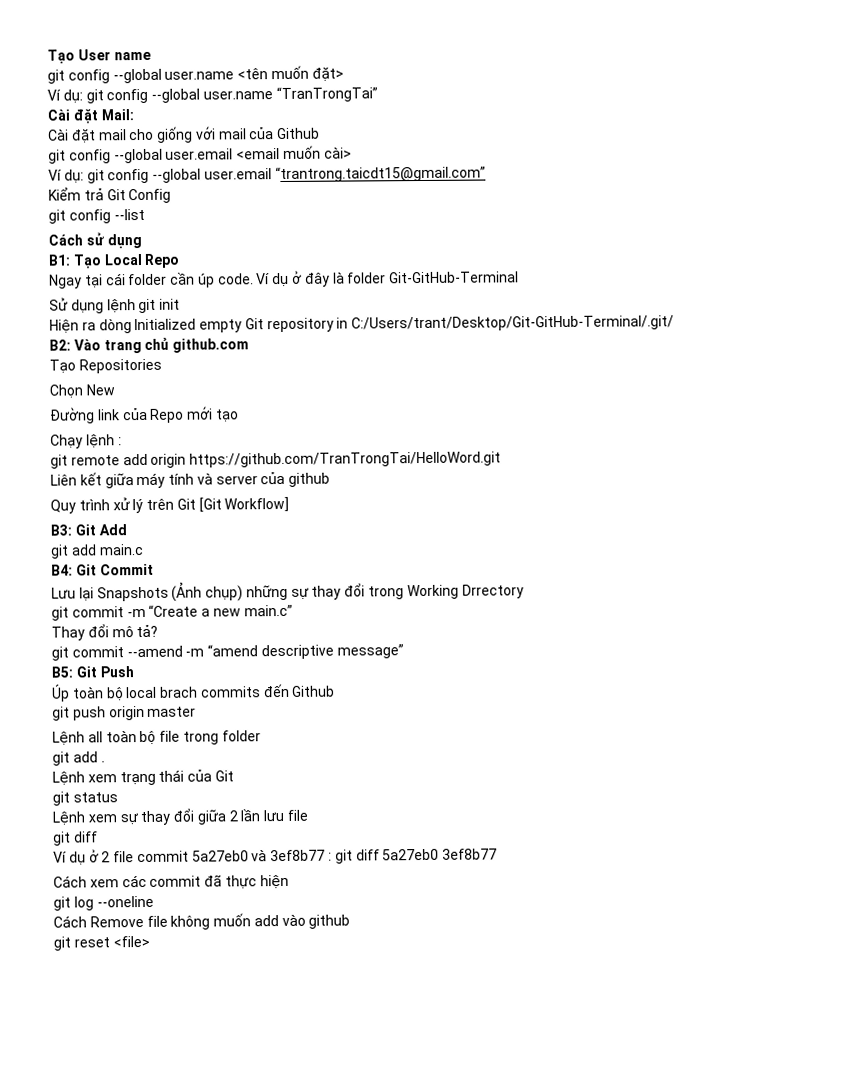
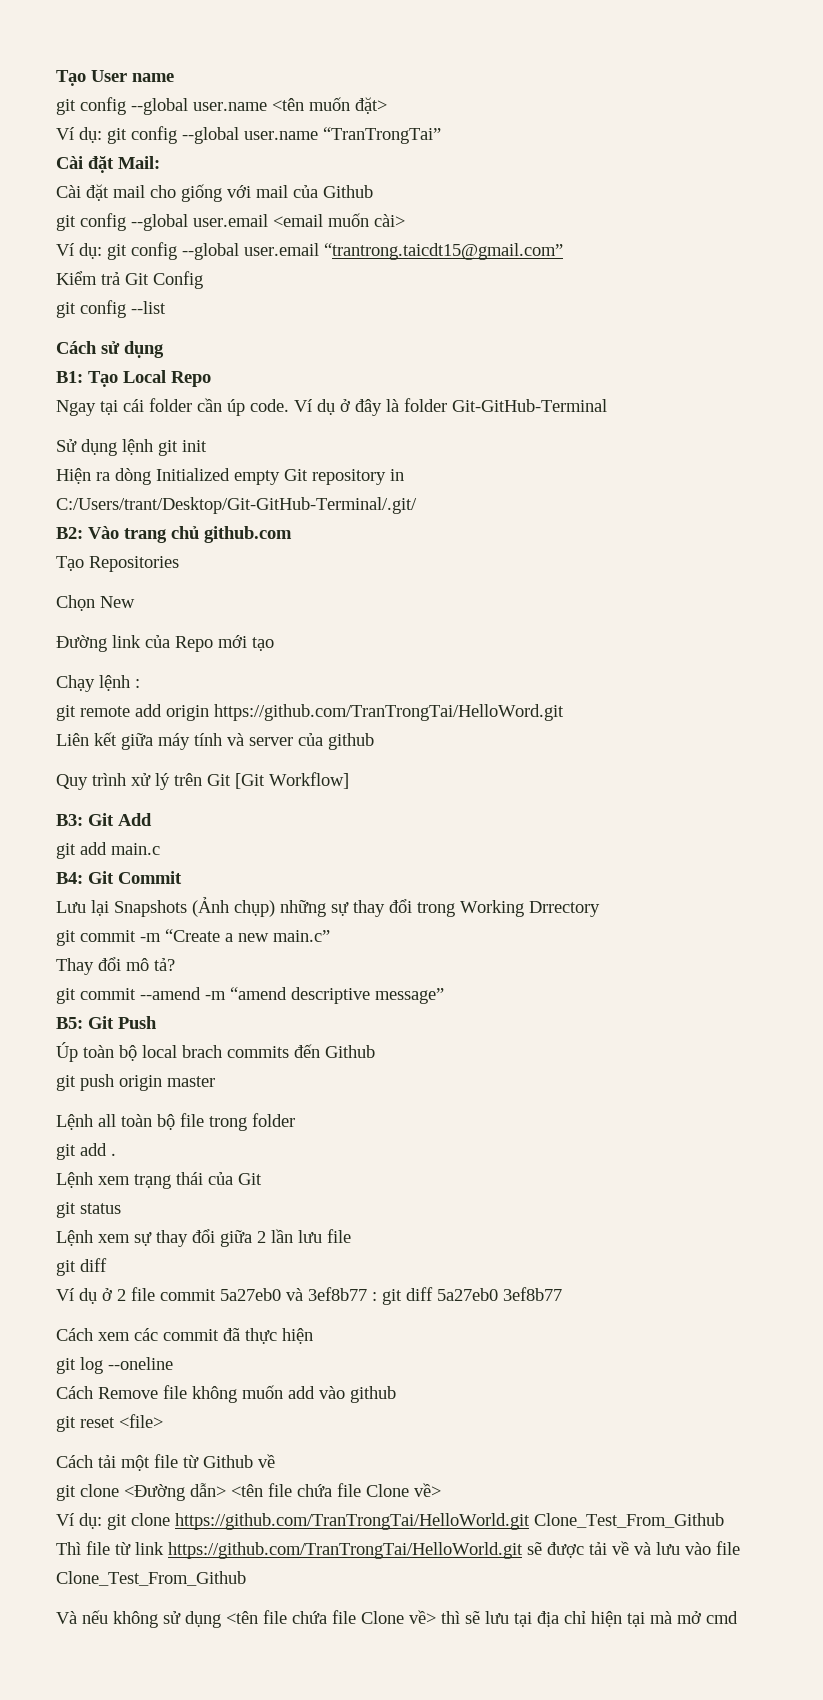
(150, 941) none -> [56,1454,275,1471] [56,1483,441,1501] [56,1513,724,1530] [56,1541,740,1559] [56,1571,246,1586] [56,1610,738,1628] // Cách tải một file từ Github về // git clone <Đường dẫn> <tên file chứa file Clone về> // Ví dụ: git clone https://github.com/TranTrongTai/HelloWorld.git Clone_Test_From_Github // Thì file từ link https://github.com/TranTrongTai/HelloWorld.git sẽ được tải về và lưu vào file Clone_Test_From_Github // Và nếu không sử dụng <tên file chứa file Clone về> thì sẽ lưu tại địa chỉ hiện tại mà mở cmd

